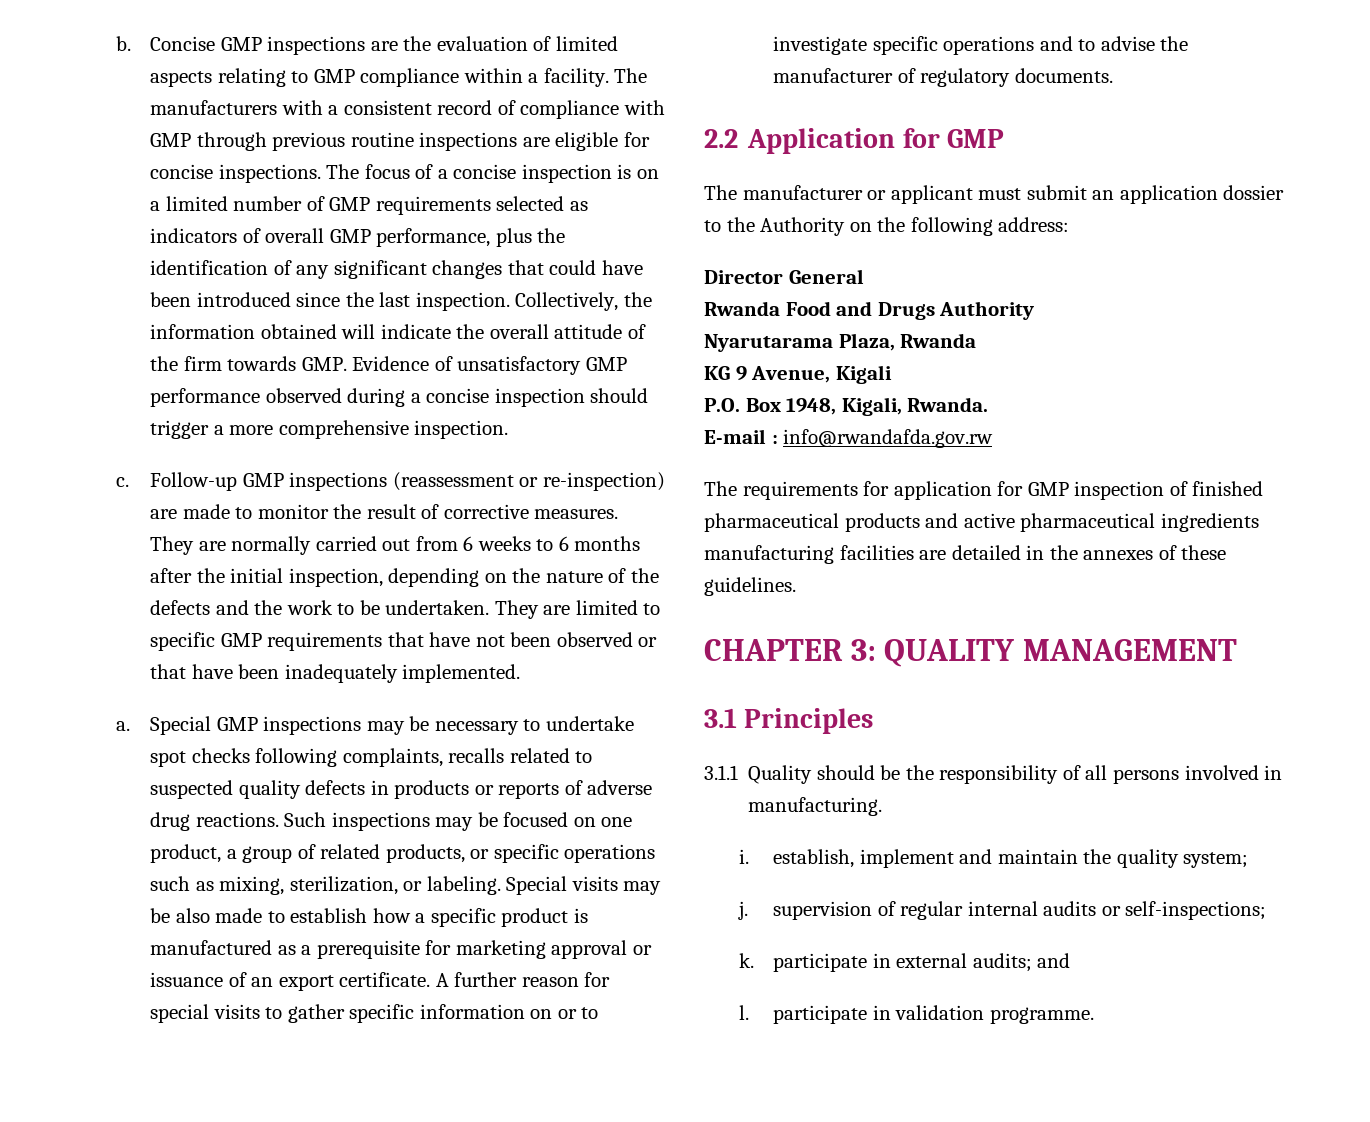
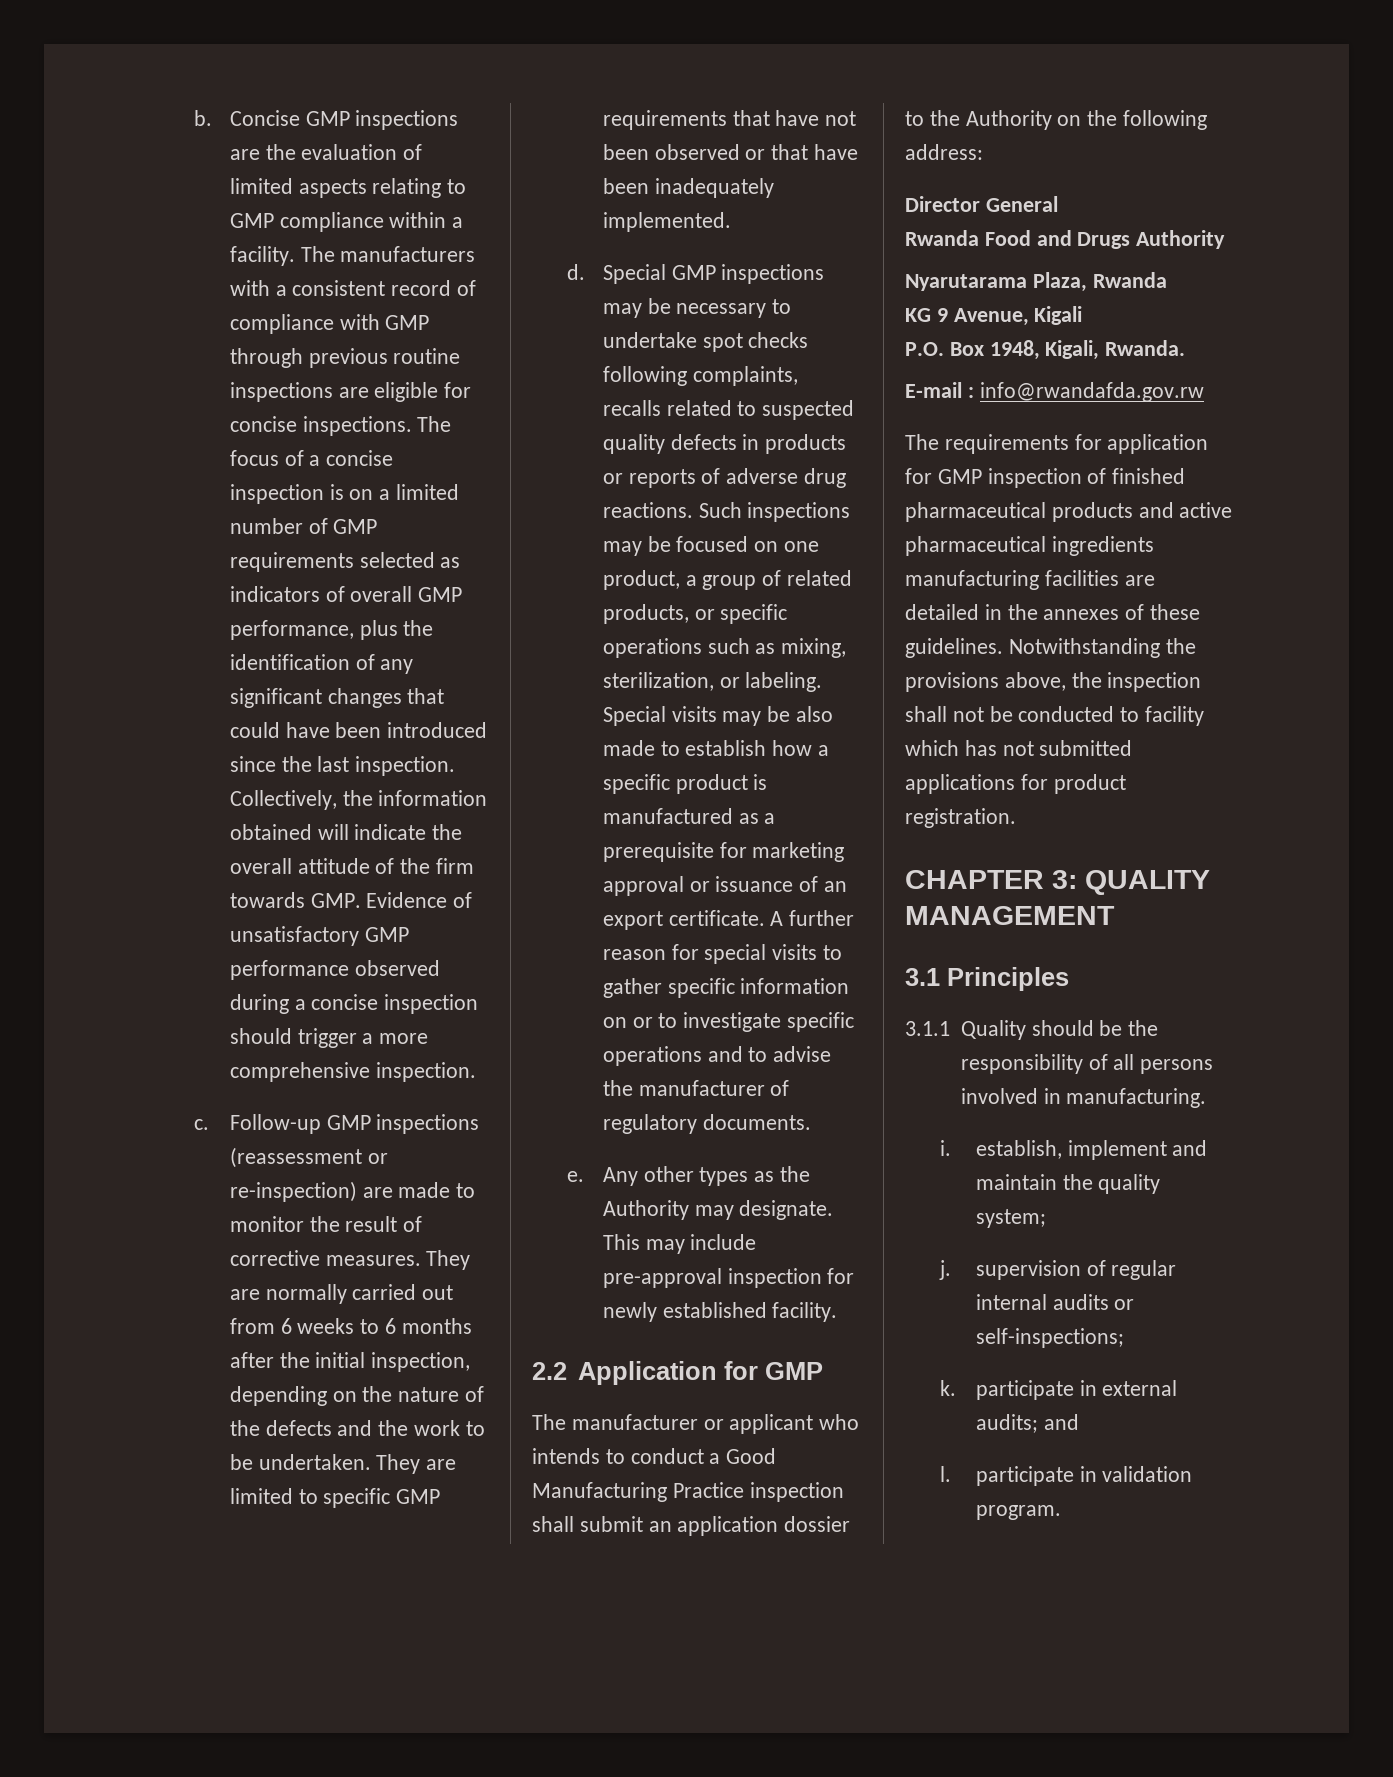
[115,721,130,731] a. -> [567,264,586,280] d.
(1113, 75) none -> [567,1166,810,1186] [602,1200,834,1220] [602,1234,757,1254] [602,1268,855,1288] [602,1302,838,1322] // e. Any other types as the Authority may designate. This may include pre-approval inspection for newly established facility.
[978,188,1022,200] must -> [819,1414,860,1430] [532,1448,777,1464] [532,1482,844,1502] [532,1516,574,1532] who intends to conduct a Good Manufacturing Practice inspection shall
(796, 586) none -> [1008,638,1196,658] [905,672,1202,692] [905,706,1205,726] [905,740,1133,756] [905,774,1126,794] [905,808,1016,828] Notwithstanding the provisions above, the inspection shall not be conducted to facility which has not submitted applications for product registration.
[989,1007,1094,1024] programme. -> [975,1505,1061,1520] program.

